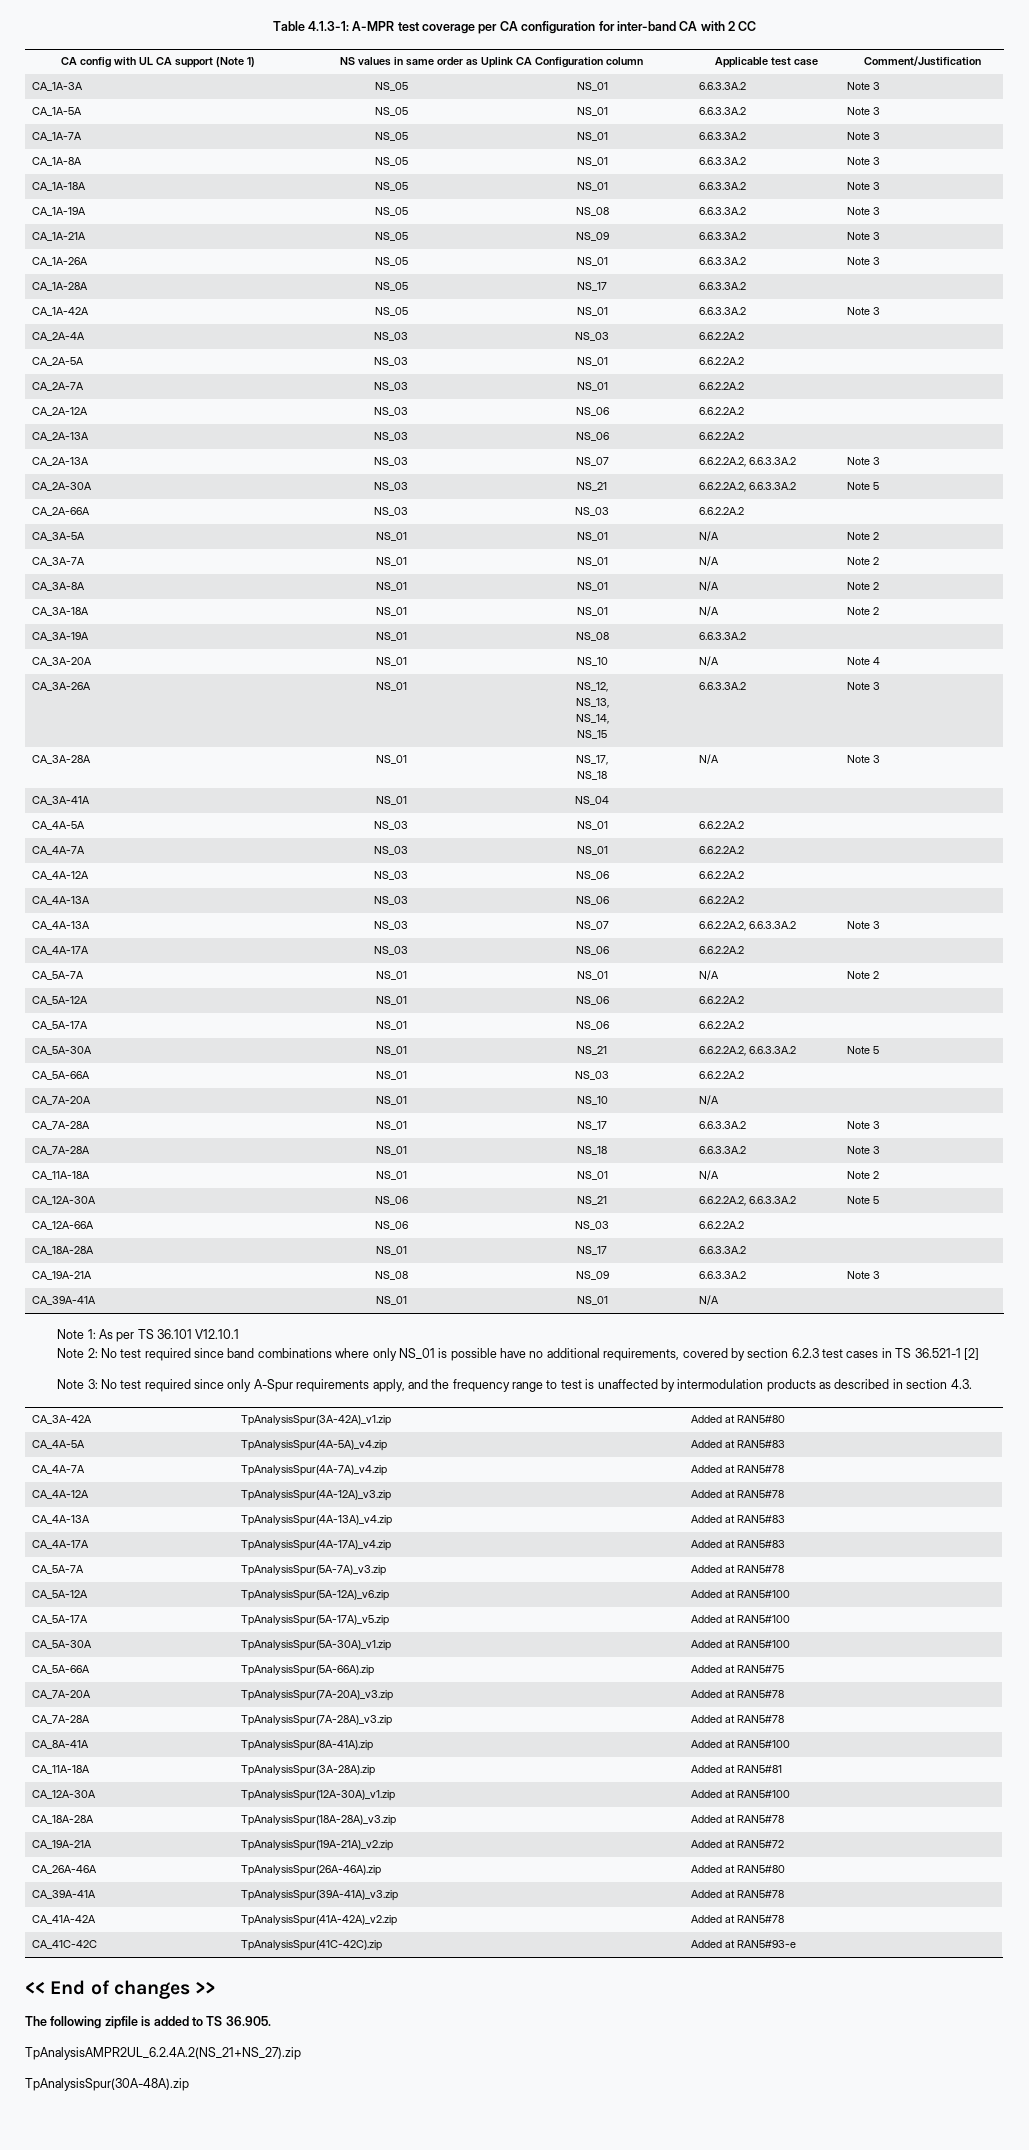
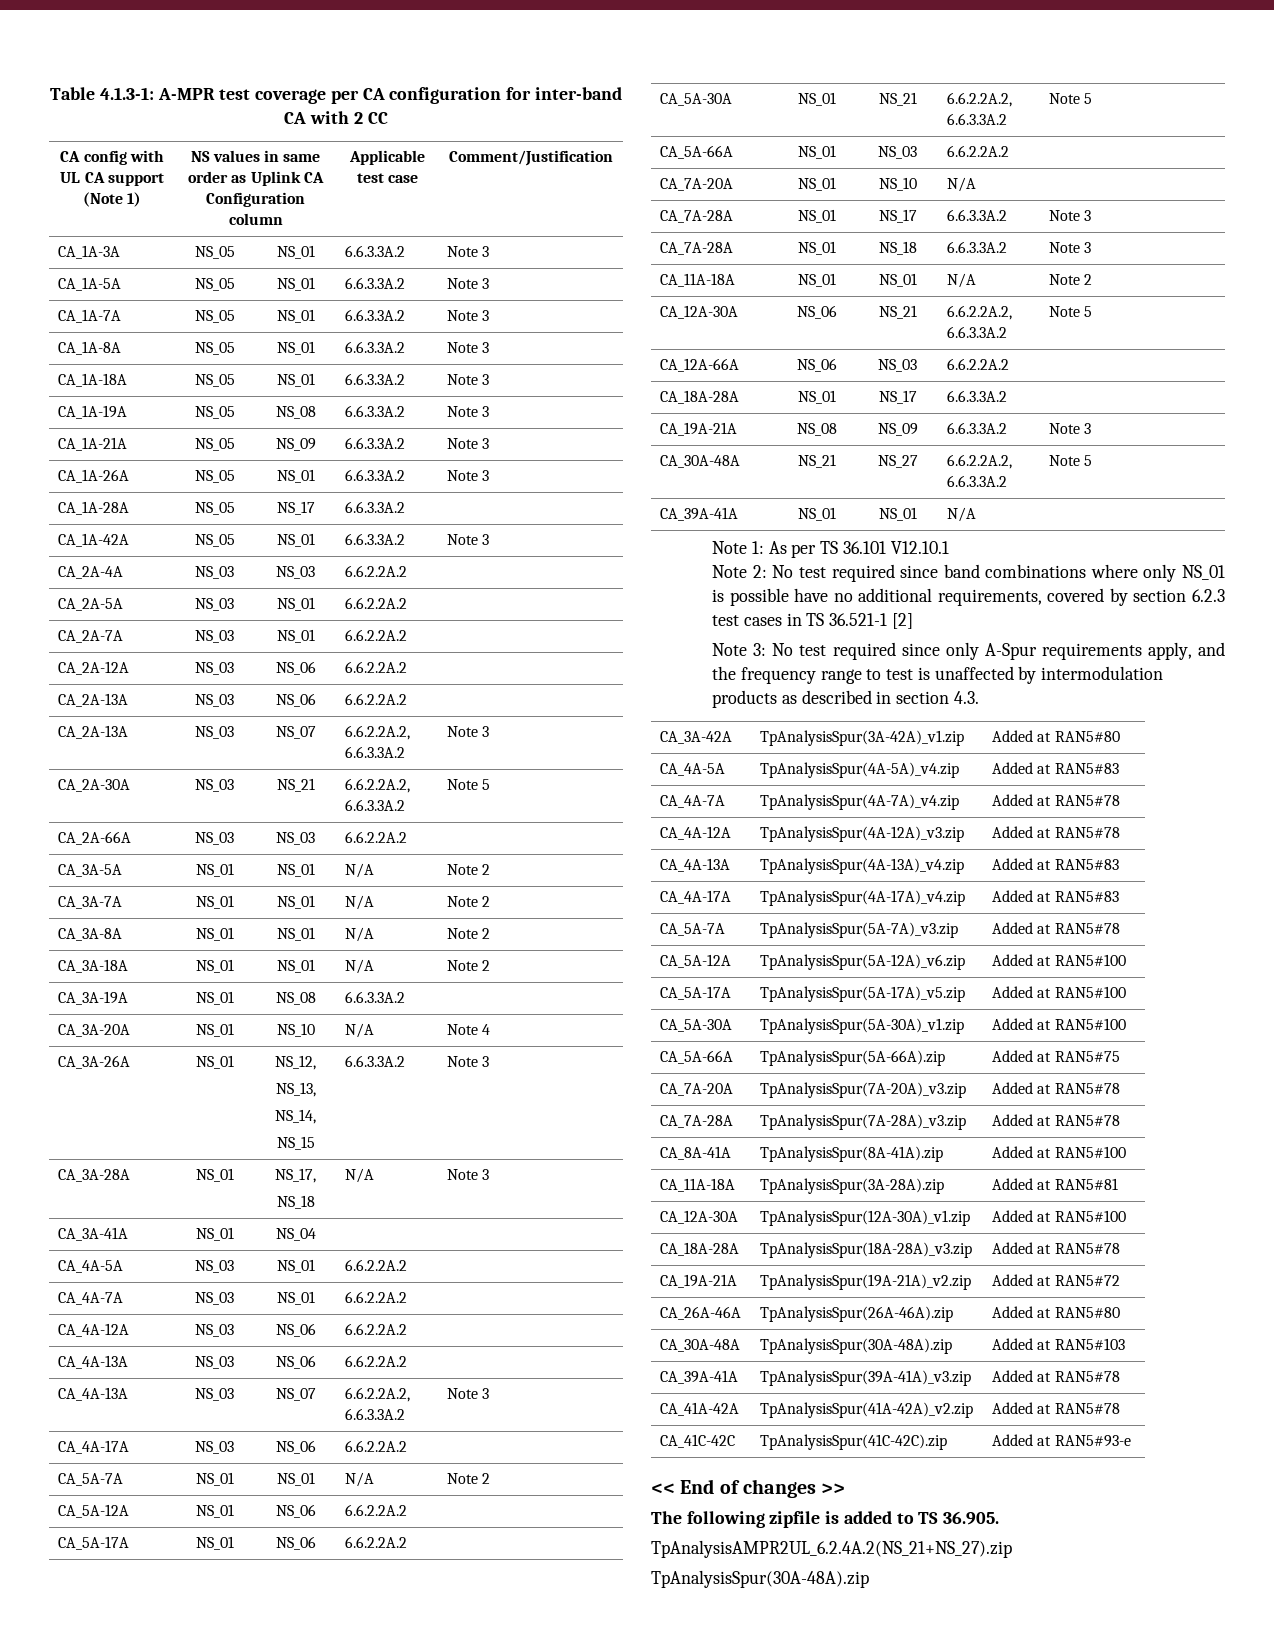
(880, 1275) none -> [660,455,741,468] [797,454,836,468] [877,455,918,468] [947,454,1013,469] [947,475,1008,487] [1049,455,1093,466] // CA_30A-48A | NS_21 | NS_27 | 6.6.2.2A.2, 6.6.3.3A.2 | Note 5
(785, 1869) none -> [660,1339,741,1352] [760,1338,953,1354] [992,1338,1125,1350] // CA_30A-48A | TpAnalysisSpur(30A-48A).zip | Added at RAN5#103

